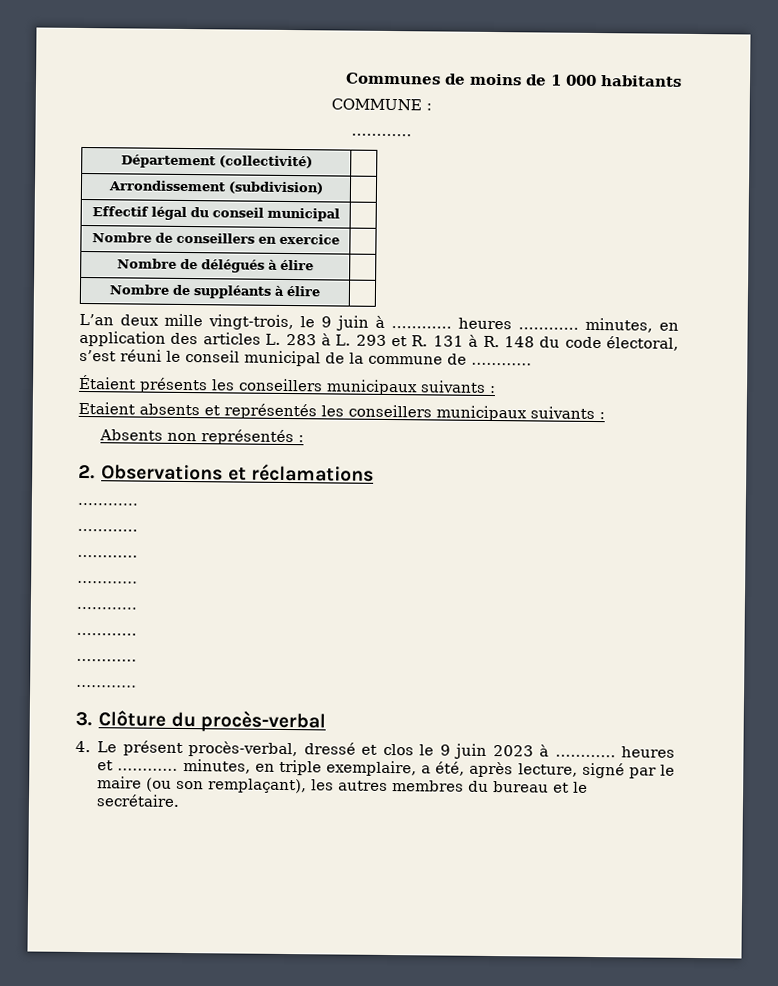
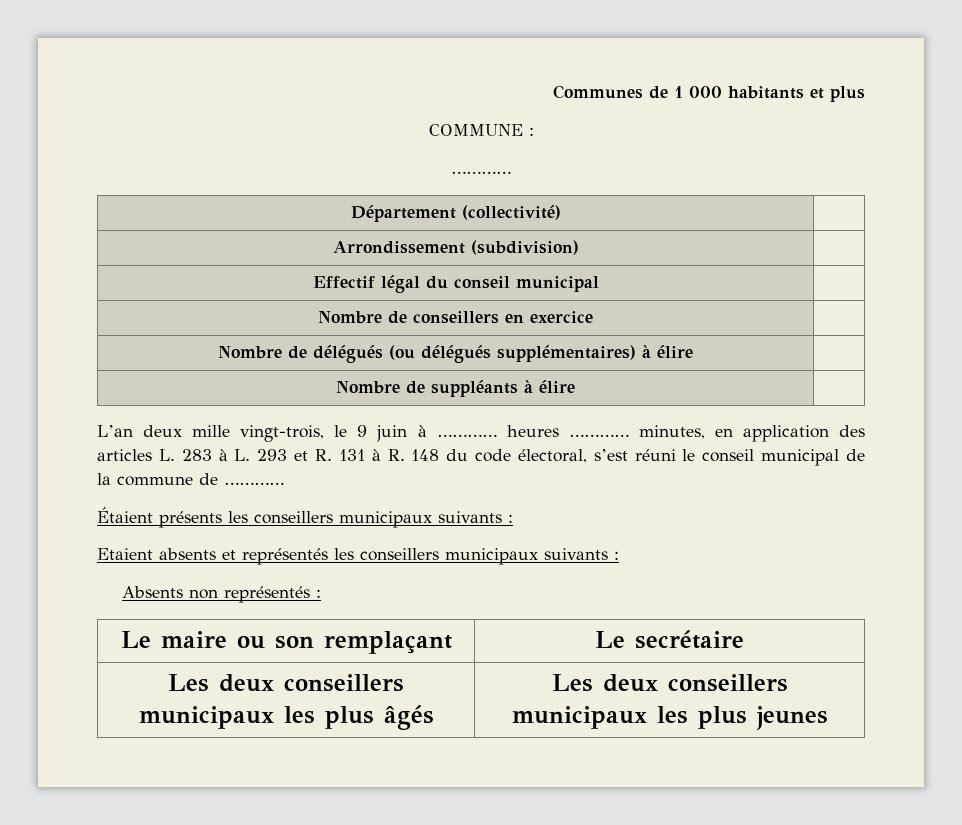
[469,73,547,86] moins de -> (668, 92) none
(682, 81) none -> [810,86,865,102] et plus
(265, 266) none -> [389,345,636,363] (ou délégués supplémentaires)
[78,463,374,482] [77,502,138,506] [77,528,138,532] [77,554,138,558] [77,580,138,584] [76,606,137,610] [76,632,137,636] [76,658,137,662] [76,684,137,688] [75,710,326,733] [75,740,676,759] [97,758,675,779] [97,776,589,794] [96,794,181,807] // 2. Observations et réclamations // ………… // ………… // ………… // ………… // ………… // ………… // ………… // ………… // 3. Clôture du procès-verbal // 4. Le présent procès-verbal, dressé et clos le 9 juin 2023 à ………… heures et ………… minutes, en triple exemplaire, a été, après lecture, signé par le maire (ou son remplaçant), les autres membres du bureau et le secrétaire. -> [120,631,452,654] [595,630,744,649] [168,674,404,692] [138,705,434,730] [551,674,788,692] [511,706,828,730] // Le maire ou son remplaçant | Le secrétaire // Les deux conseillers municipaux les plus âgés | Les deux conseillers municipaux les plus jeunes

